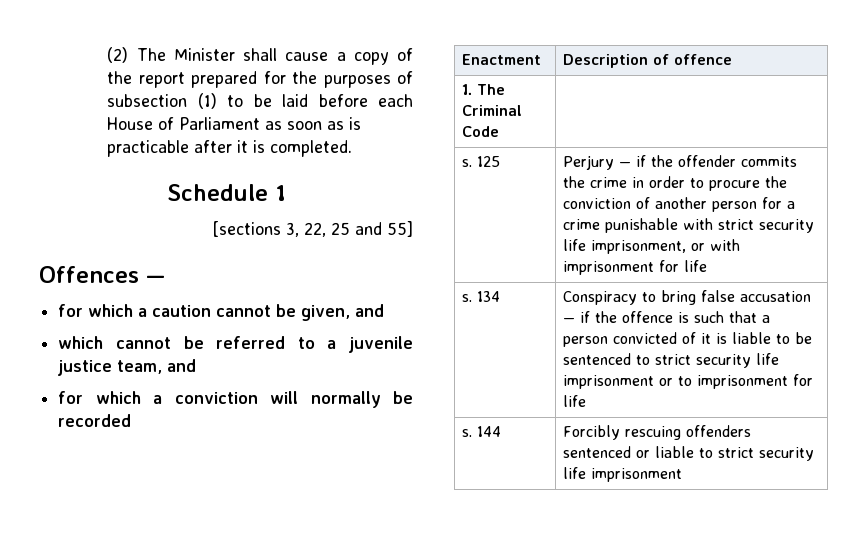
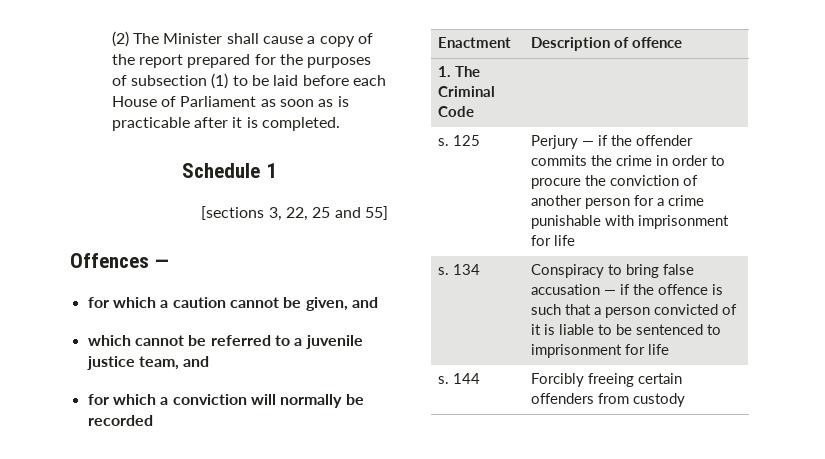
[718,219,815,233] [563,239,741,254] strict security life imprisonment, or with -> (634, 220) none
[655,353,780,368] [563,375,693,389] strict security life imprisonment or to -> (721, 329) none
[625,425,752,440] [563,446,815,461] [563,467,683,482] rescuing offenders sentenced or liable to strict security life imprisonment -> [587,373,682,387] [530,393,685,407] freeing certain offenders from custody

